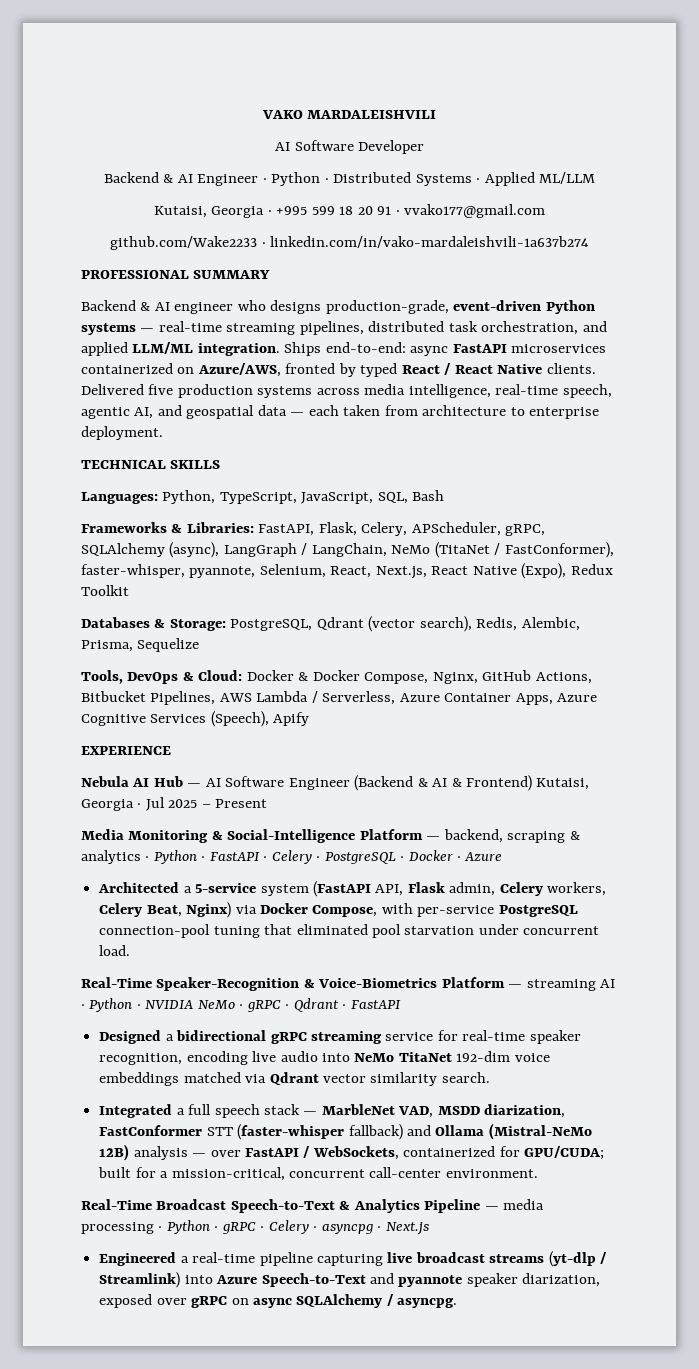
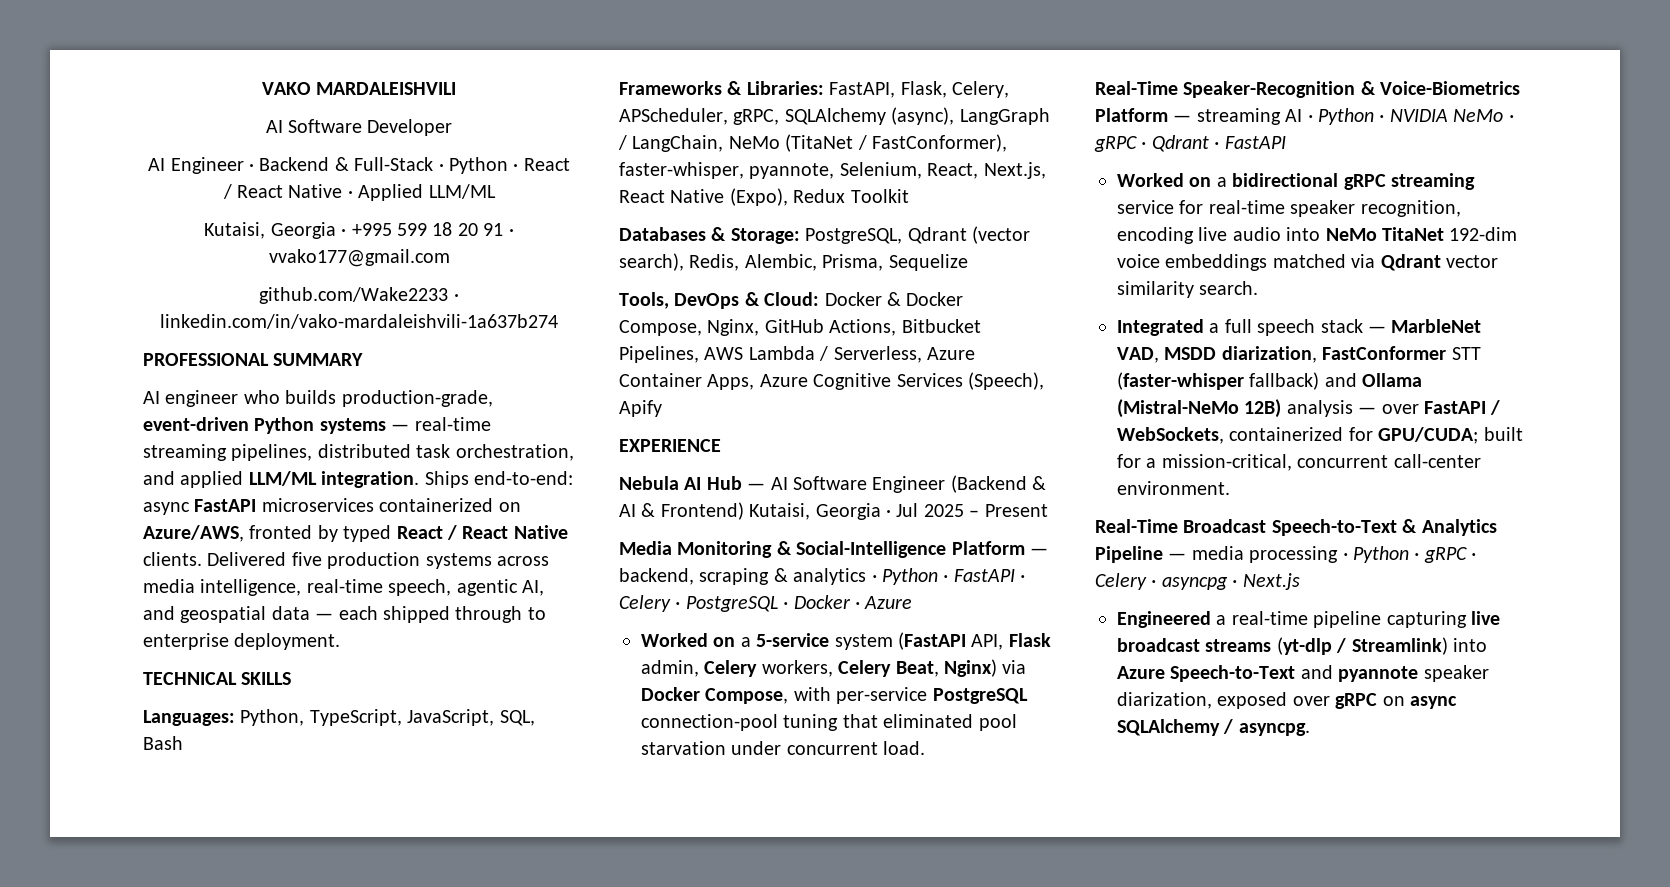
[103,172,174,183] Backend & -> (453, 127) none
[271,172,472,186] Python · Distributed Systems -> [259,157,570,174] [222,184,343,199] Backend & Full-Stack · Python · React / React Native
[539,172,596,184] ML/LLM -> [428,184,496,199] LLM/ML
[81,300,151,311] Backend & -> (364, 359) none
[270,300,322,314] designs -> [285,390,337,404] builds
[343,405,507,416] taken from architecture -> [383,606,523,623] shipped through
[98,882,180,893] Architected -> [641,633,736,647] Worked on
[99,1030,162,1044] Designed -> [1117,173,1212,187] Worked on

